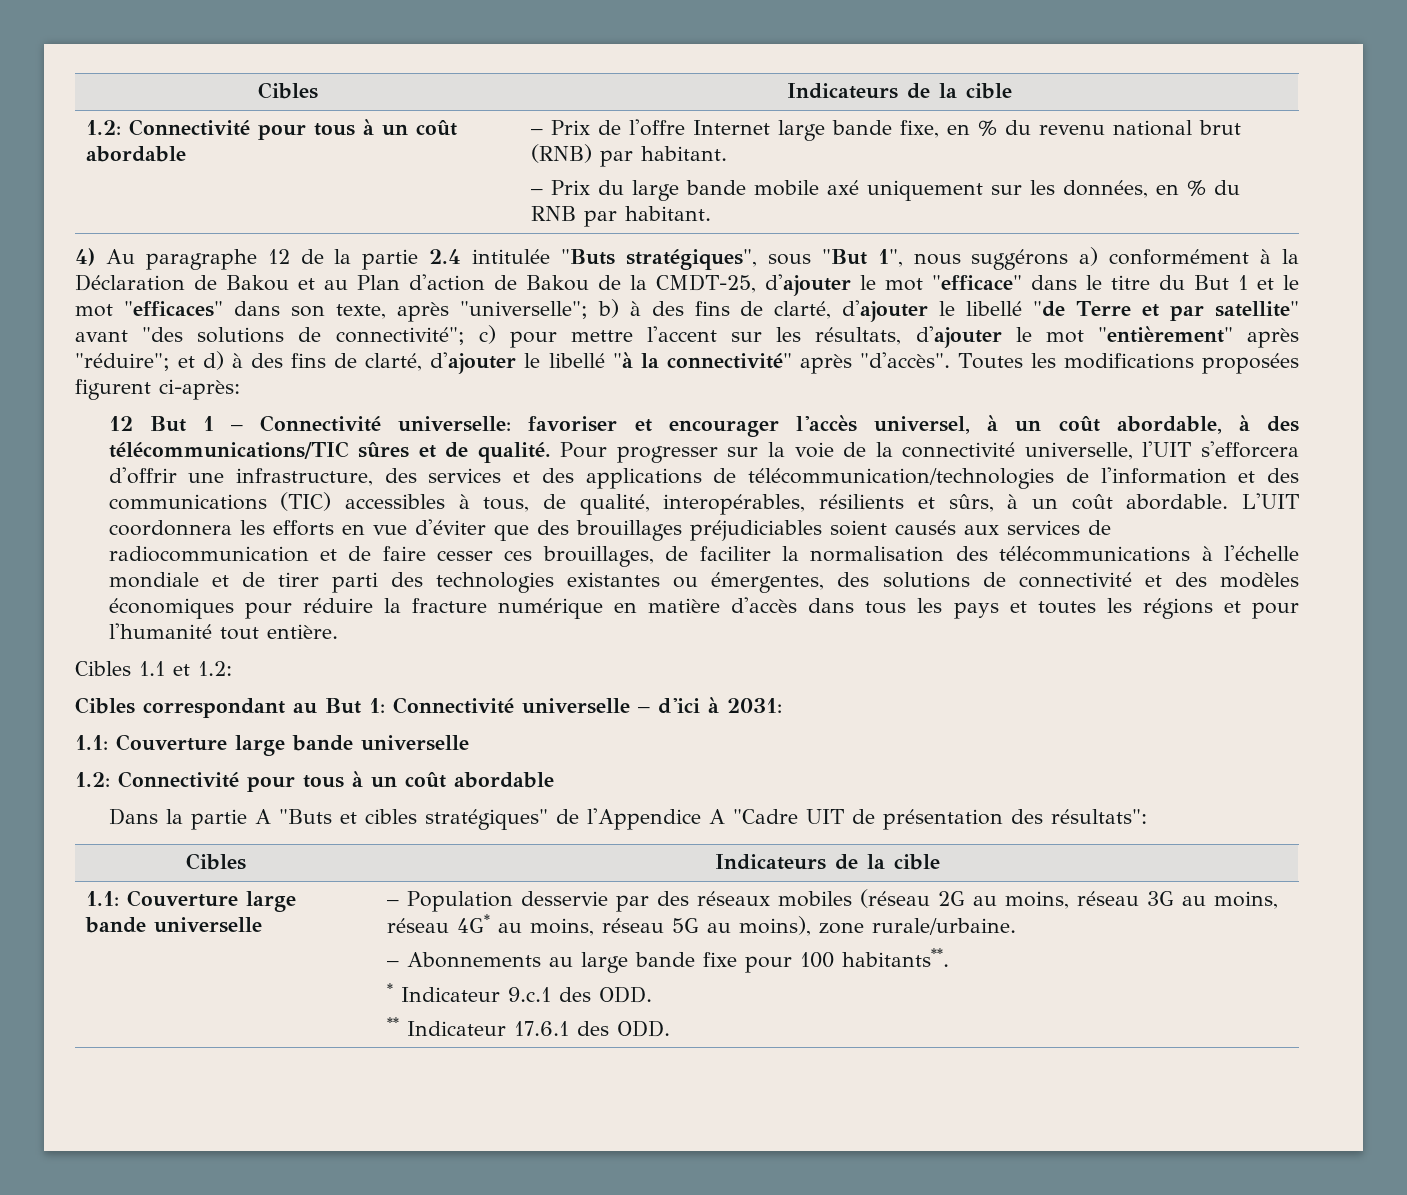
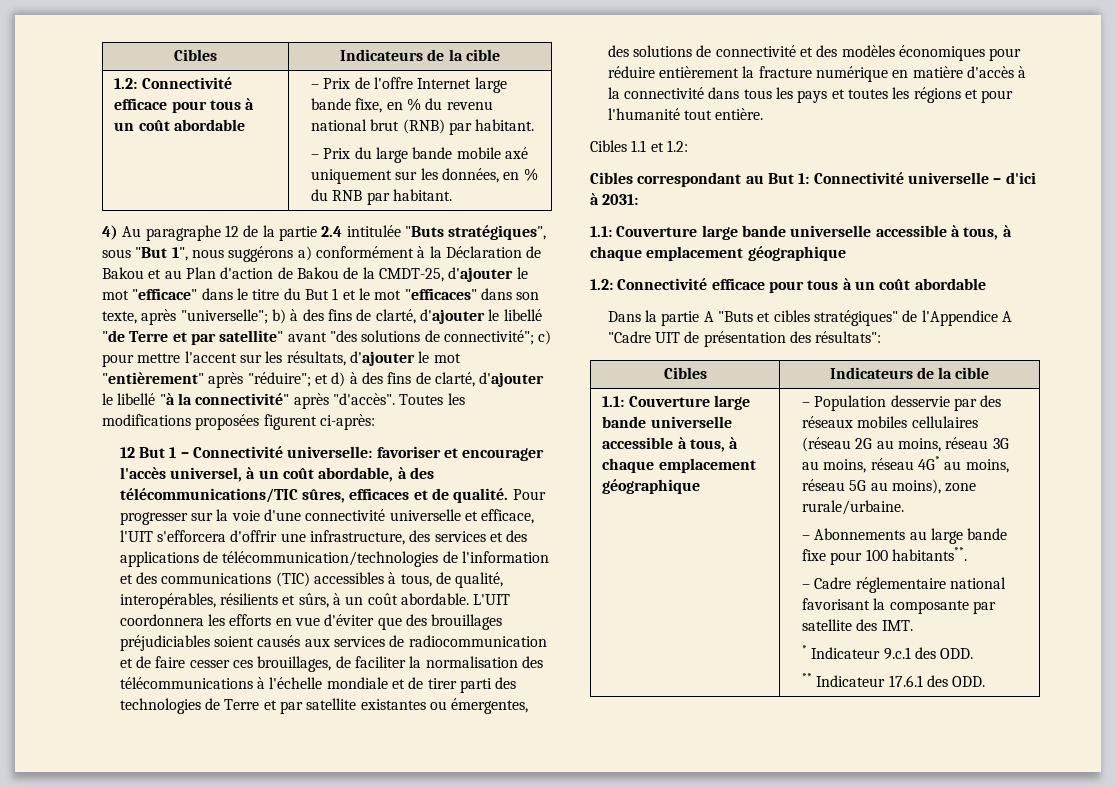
(251, 127) none -> [114,98,168,110] efficace
[358,442,410,458] sûres -> [302,488,410,503] sûres, efficaces
[843,442,1133,460] de la connectivité universelle, -> [264,509,535,524] d'une connectivité universelle et efficace,
(555, 582) none -> [205,698,357,714] de Terre et par satellite
(373, 605) none -> [659,66,740,78] entièrement
(798, 605) none -> [1018,66,1027,78] [607,87,705,99] à la connectivité
[75,771,239,788] // 1.2: Connectivité -> [875,225,1012,240] [590,246,846,261] [590,278,765,290] accessible à tous, à chaque emplacement géographique // 1.2: Connectivité efficace
(263, 925) none -> [602,437,739,452] [602,458,756,473] [602,479,701,494] accessible à tous, à chaque emplacement géographique
(853, 899) none -> [911,416,978,428] cellulaires
(950, 957) none -> [801,577,1006,593] [801,598,996,614] [801,619,913,631] // – Cadre réglementaire national favorisant la composante par satellite des IMT.

